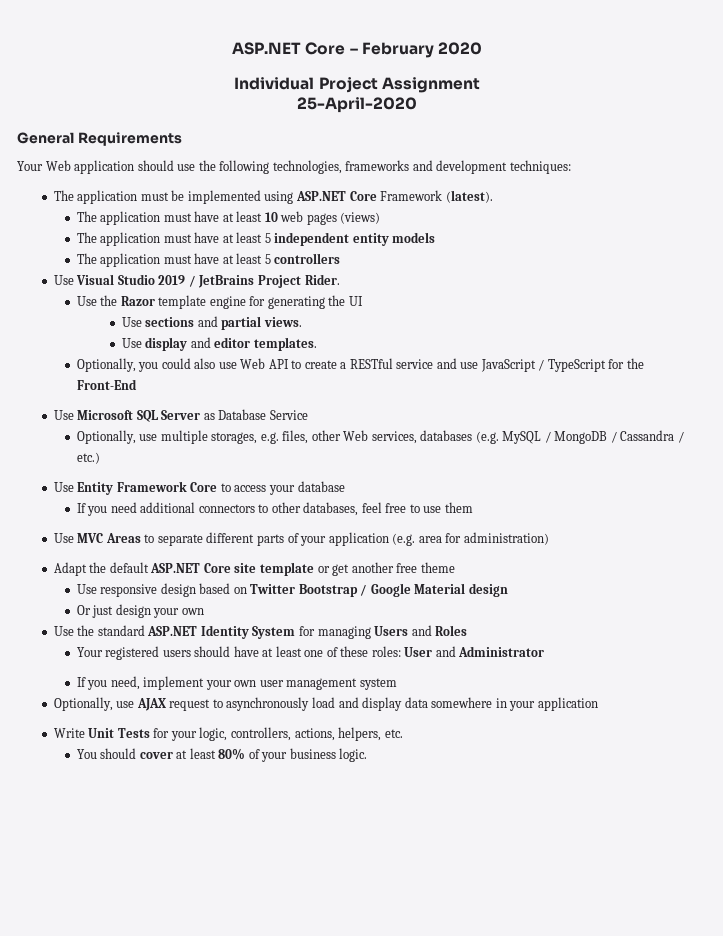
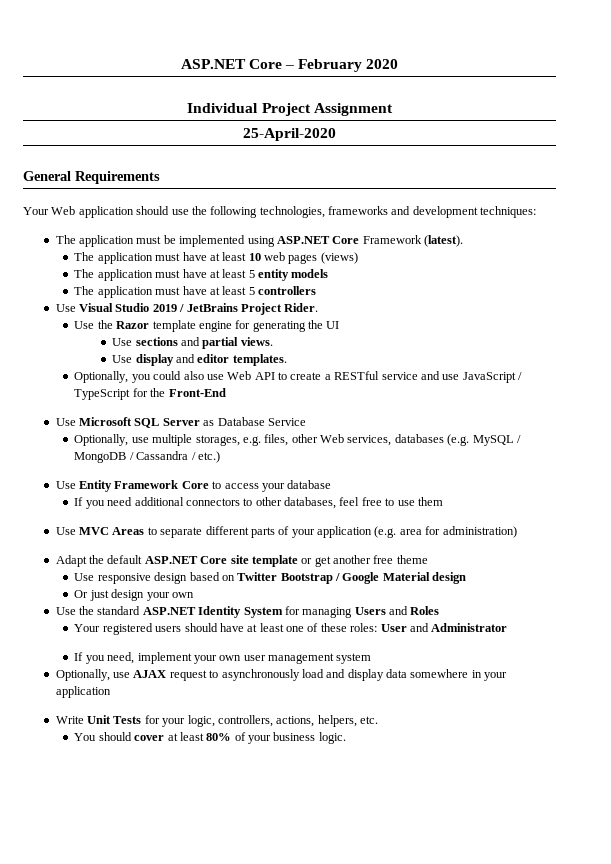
[274,232,350,246] independent -> (255, 274) none

